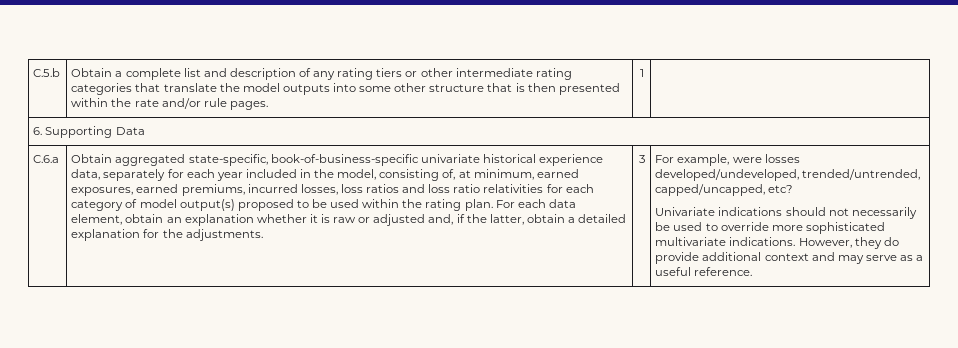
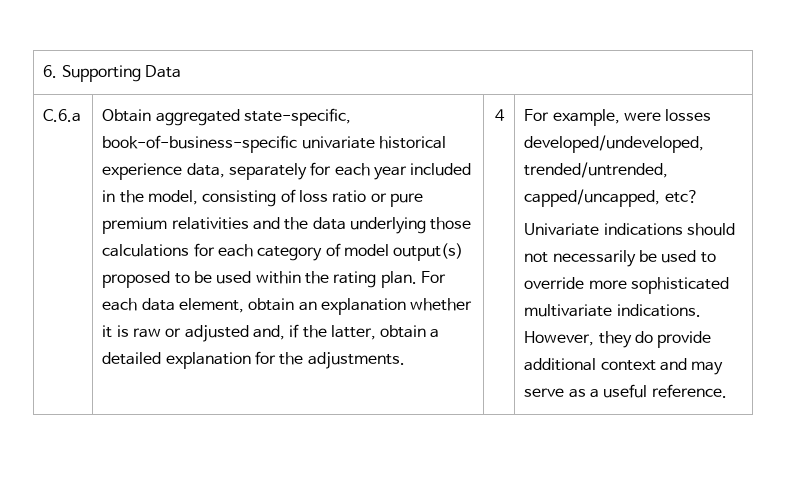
[33,68,61,77] [71,68,572,80] [71,83,620,95] [71,98,268,110] [639,69,644,77] C.5.b | Obtain a complete list and description of any rating tiers or other intermediate rating categories that translate the model outputs into some other structure that is then presented within the rate and/or rule pages. | 1 | // -> (43, 71) none
[442,169,579,180] [71,184,544,196] of, at minimum, earned exposures, earned premiums, incurred losses, loss ratios and loss ratio relativities -> [280,189,423,207] [102,217,472,234] [102,244,190,257] of loss ratio or pure premium relativities and the data underlying those calculations
[638,155,645,163] 3 -> [494,109,505,121] 4

